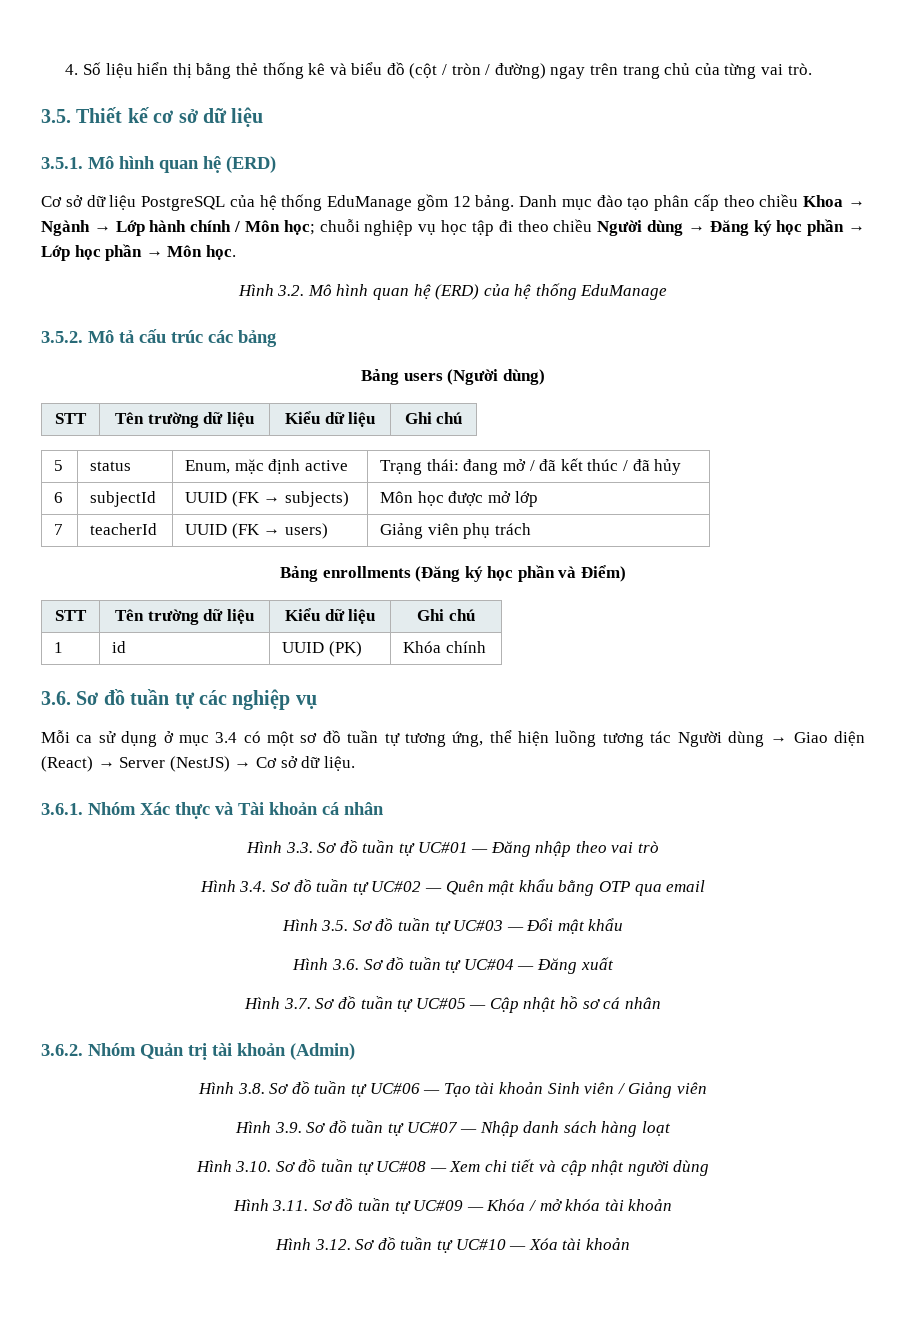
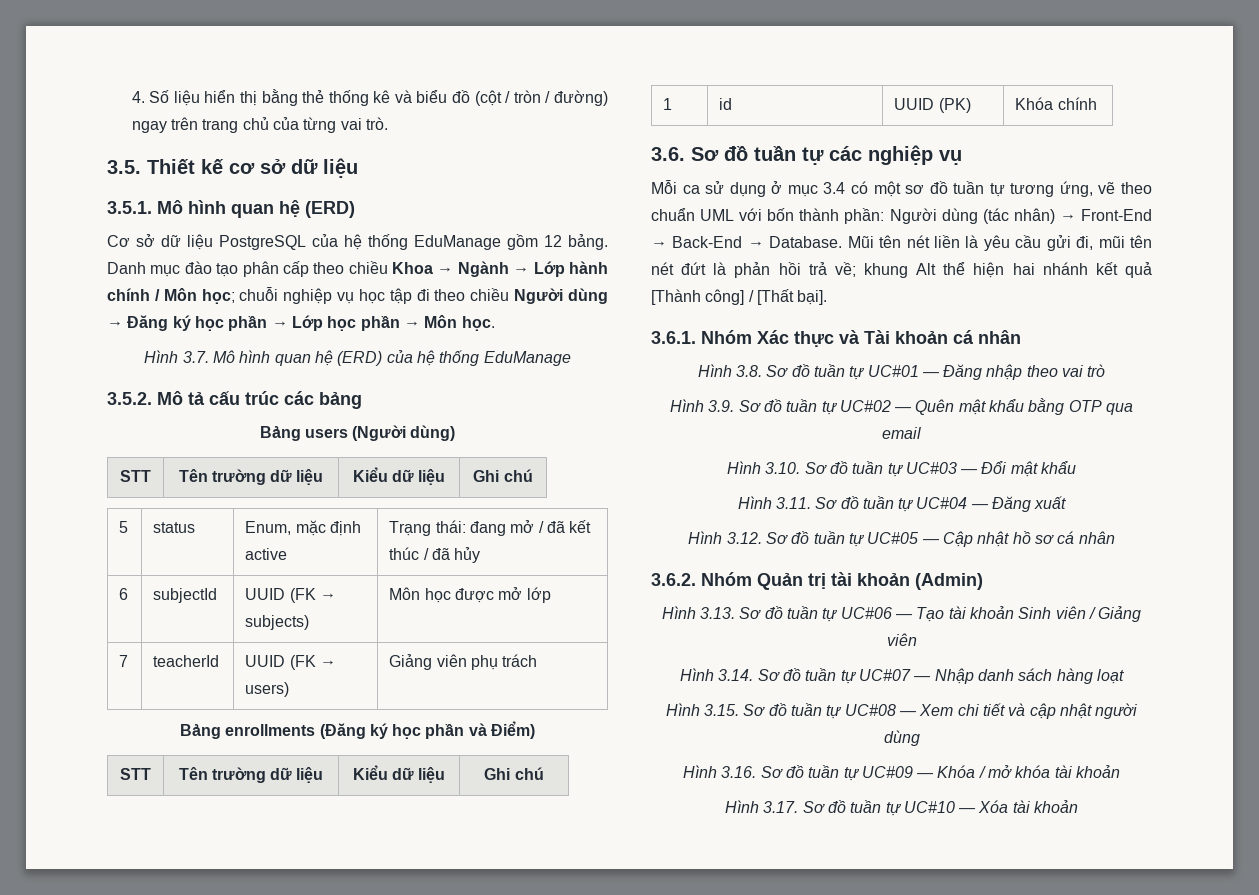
[277,285,305,296] 3.2. -> [182,351,209,363] 3.7.
[489,730,865,747] [41,756,355,772] thể hiện luồng tương tác Người dùng → Giao diện (React) → Server (NestJS) → Cơ sở dữ liệu. -> [1098,182,1152,194] [651,208,1152,224] [651,235,1152,251] [651,262,1153,278] [651,289,828,305] vẽ theo chuẩn UML với bốn thành phần: Người dùng (tác nhân) → Front-End → Back-End → Database. Mũi tên nét liền là yêu cầu gửi đi, mũi tên nét đứt là phản hồi trả về; khung Alt thể hiện hai nhánh kết quả [Thành công] / [Thất bại].
[285,842,313,853] 3.3. -> [735,365,762,377] 3.8.
[239,881,267,892] 3.4. -> [708,400,735,412] 3.9.
[321,920,349,931] 3.5. -> [765,462,801,474] 3.10.
[331,959,359,970] 3.6. -> [775,497,811,509] 3.11.
[283,998,311,1009] 3.7. -> [726,532,762,544] 3.12.
[237,1083,265,1094] 3.8. -> [700,607,736,619] 3.13.
[274,1122,302,1133] 3.9. -> [718,669,754,681] 3.14.
[235,1161,272,1172] 3.10. -> [704,704,740,716] 3.15.
[272,1200,309,1211] 3.11. -> [721,766,757,778] 3.16.
[314,1239,351,1250] 3.12. -> [763,801,799,813] 3.17.

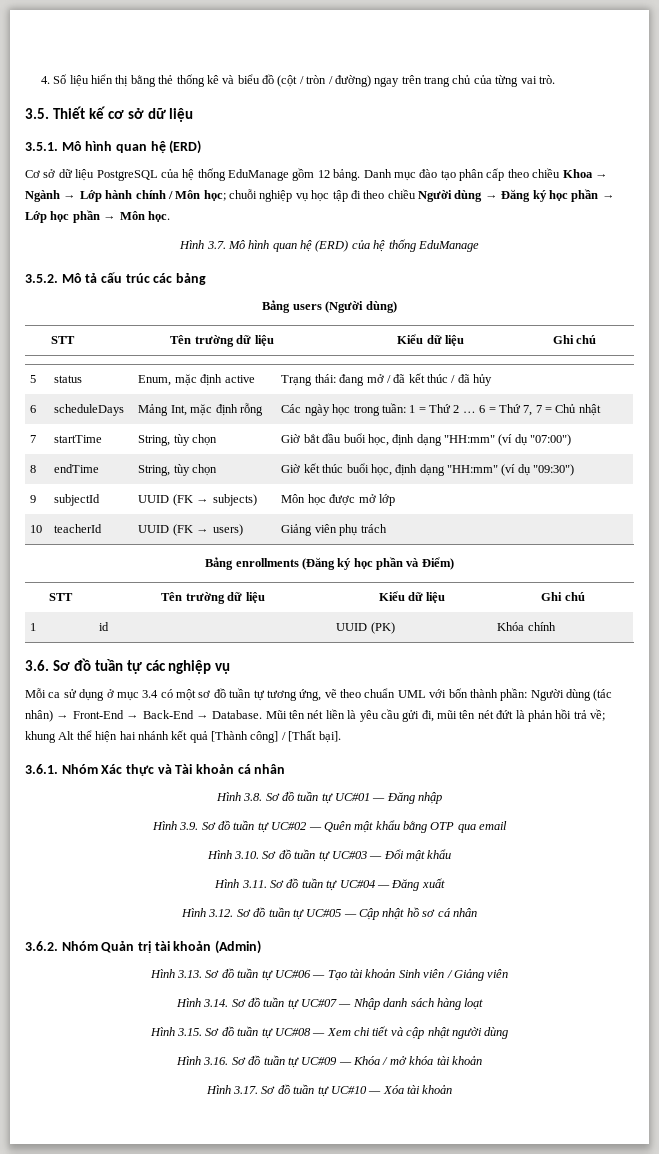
(129, 594) none -> [54,404,125,416] [138,403,263,416] [281,403,601,416] [30,435,37,443] [54,435,103,443] [138,434,218,446] [281,433,572,446] [30,465,37,473] [54,464,100,473] [138,464,218,476] [281,463,575,476] [30,495,37,503] | scheduleDays | Mảng Int, mặc định rỗng | Các ngày học trong tuần: 1 = Thứ 2 … 6 = Thứ 7, 7 = Chủ nhật // 7 | startTime | String, tùy chọn | Giờ bắt đầu buổi học, định dạng "HH:mm" (ví dụ "07:00") // 8 | endTime | String, tùy chọn | Giờ kết thúc buổi học, định dạng "HH:mm" (ví dụ "09:30") // 9
[119,655,129,667] 7 -> [30,525,43,533] 10
[1026,364,1106,377] theo vai trò -> (443, 798) none

